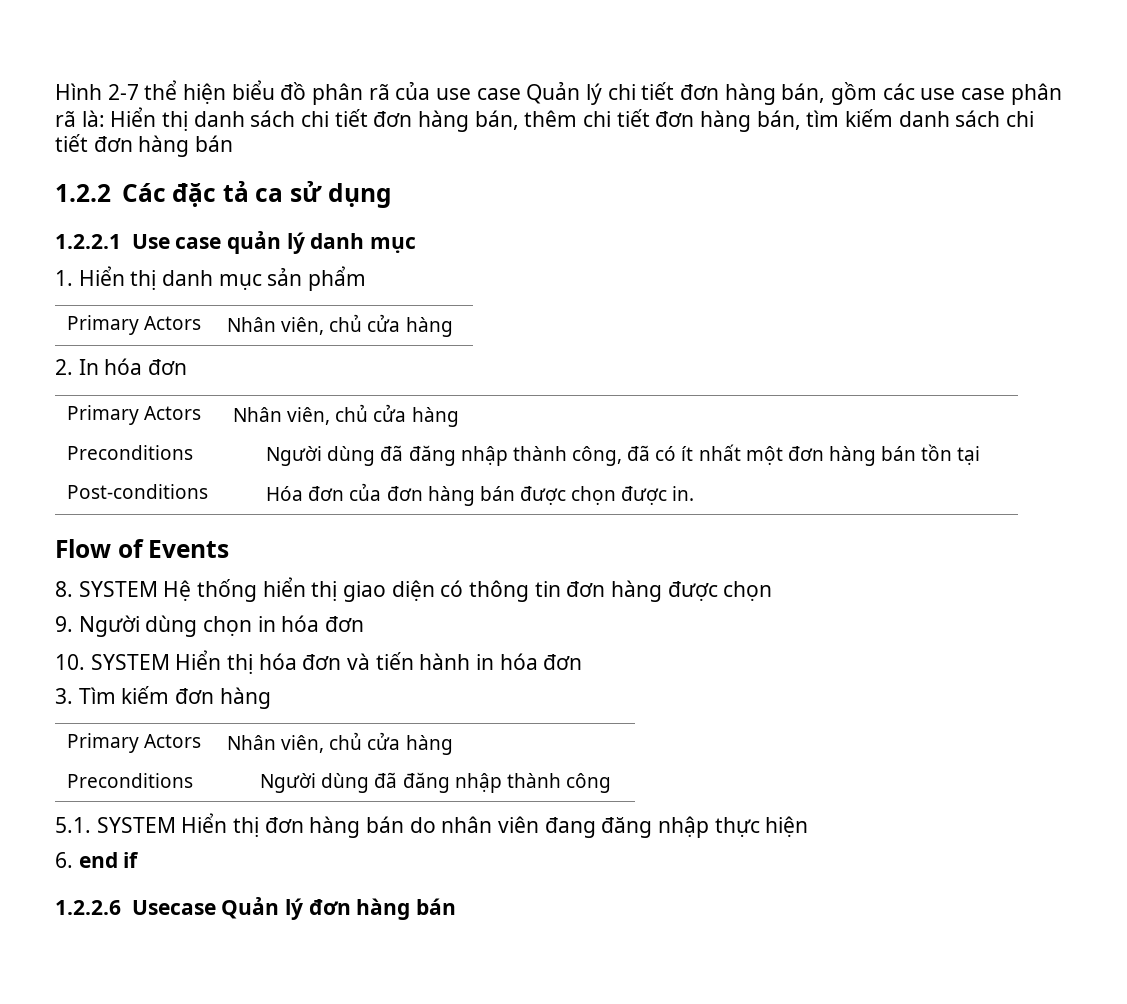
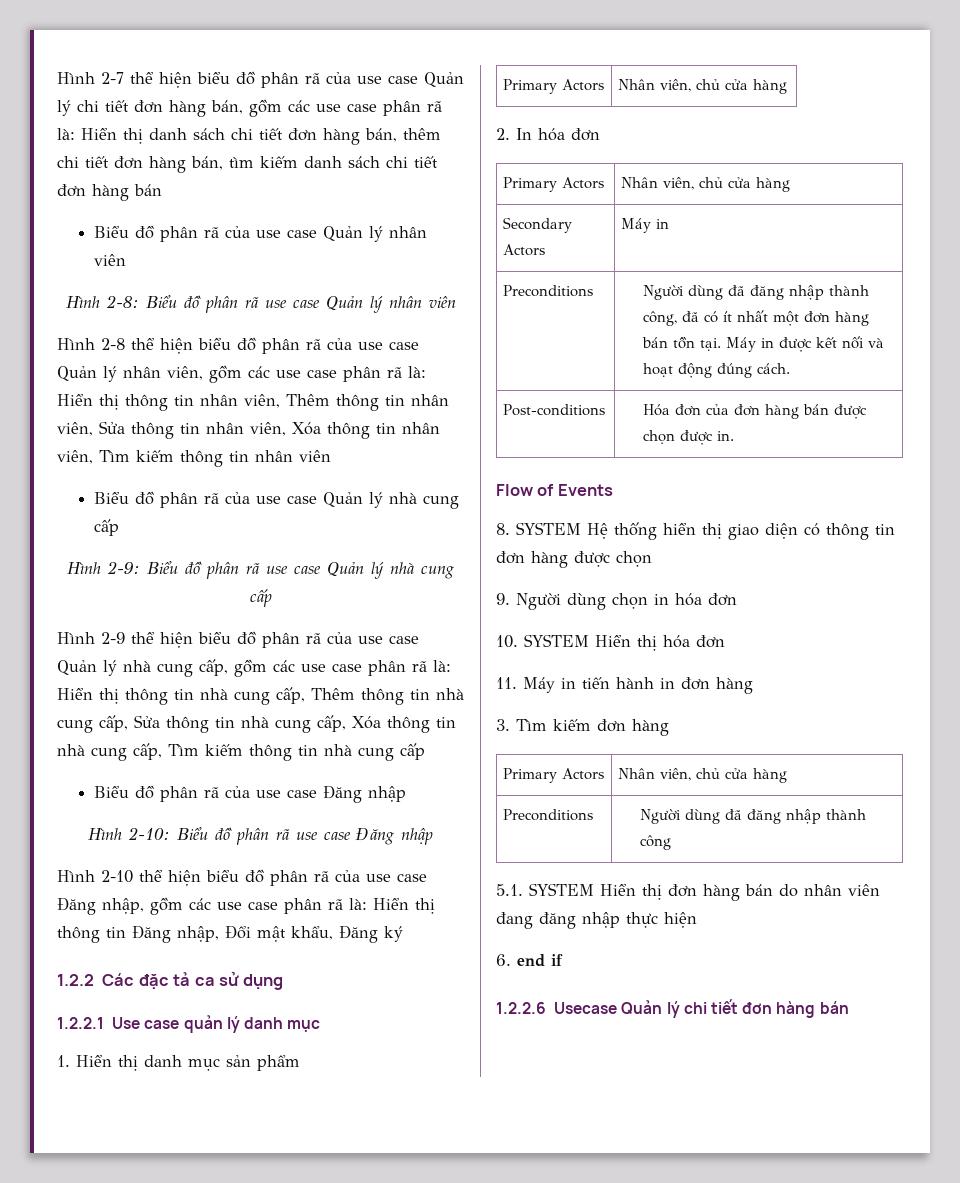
(234, 143) none -> [93,225,427,242] [93,254,126,266] [65,295,456,313] [57,337,419,354] [57,365,426,383] [57,393,449,411] [57,421,440,439] [57,450,331,467] [93,491,459,509] [93,519,119,536] [67,561,454,579] [249,589,272,607] [57,631,419,648] [57,659,451,677] [57,687,464,705] [57,715,456,733] [57,743,425,761] [93,785,406,803] [88,827,433,845] [57,869,427,886] [57,897,435,915] [57,925,403,943] // Biểu đồ phân rã của use case Quản lý nhân viên // Hình 2-8: Biểu đồ phân rã use case Quản lý nhân viên // Hình 2-8 thể hiện biểu đồ phân rã của use case Quản lý nhân viên, gồm các use case phân rã là: Hiển thị thông tin nhân viên, Thêm thông tin nhân viên, Sửa thông tin nhân viên, Xóa thông tin nhân viên, Tìm kiếm thông tin nhân viên // Biểu đồ phân rã của use case Quản lý nhà cung cấp // Hình 2-9: Biểu đồ phân rã use case Quản lý nhà cung cấp // Hình 2-9 thể hiện biểu đồ phân rã của use case Quản lý nhà cung cấp, gồm các use case phân rã là: Hiển thị thông tin nhà cung cấp, Thêm thông tin nhà cung cấp, Sửa thông tin nhà cung cấp, Xóa thông tin nhà cung cấp, Tìm kiếm thông tin nhà cung cấp // Biểu đồ phân rã của use case Đăng nhập // Hình 2-10: Biểu đồ phân rã use case Đăng nhập // Hình 2-10 thể hiện biểu đồ phân rã của use case Đăng nhập, gồm các use case phân rã là: Hiển thị thông tin Đăng nhập, Đổi mật khẩu, Đăng ký
(459, 417) none -> [502,217,572,233] [502,244,545,256] [620,218,669,233] // Secondary Actors | Máy in
[957,446,981,465] tại -> [700,336,885,352] [643,363,791,378] tại. Máy in được kết nối và hoạt động đúng cách.
[347,653,371,670] và -> [496,677,576,693] // 11. Máy in
[499,653,583,670] hóa đơn -> [681,677,753,694] đơn hàng
(303, 909) none -> [683,999,738,1014] chi tiết

